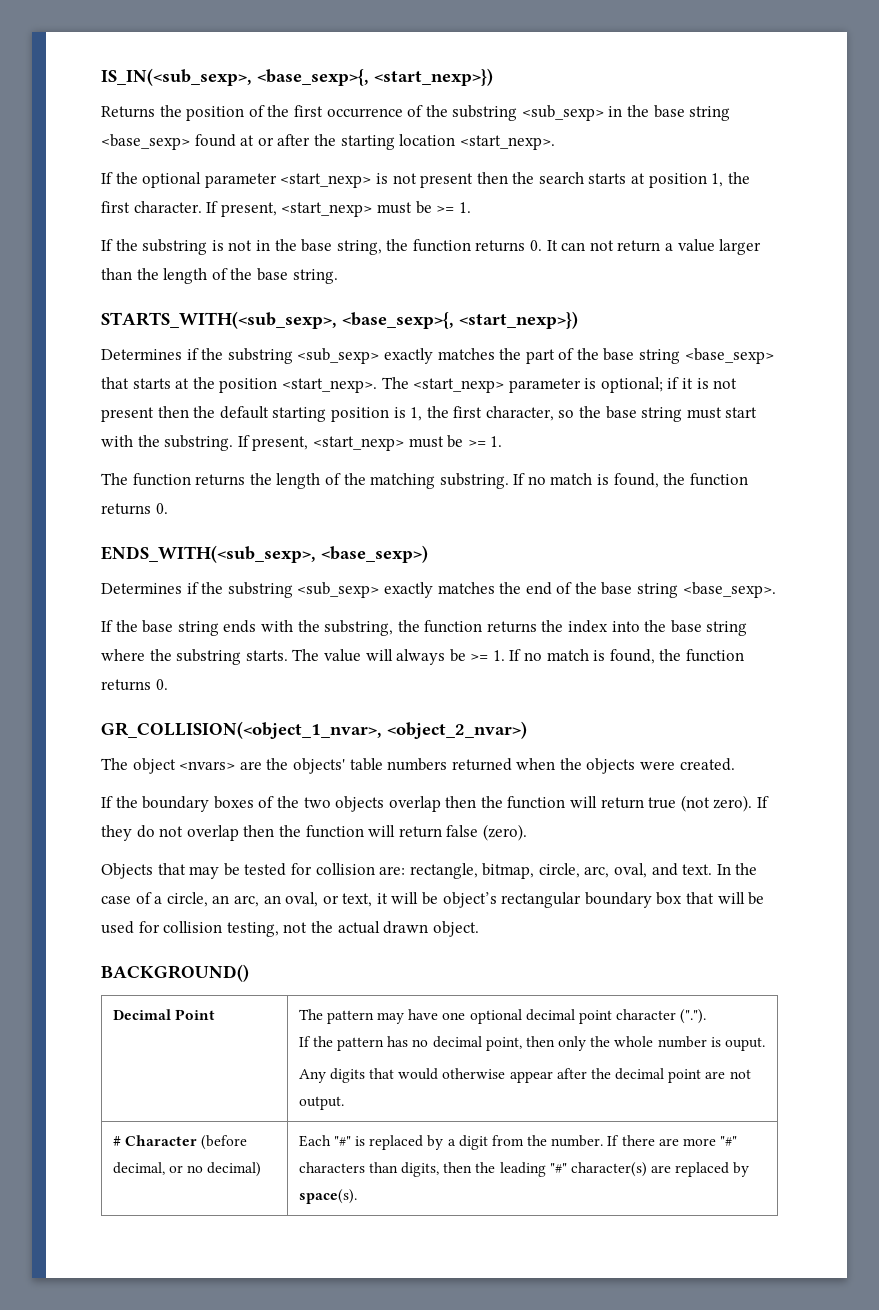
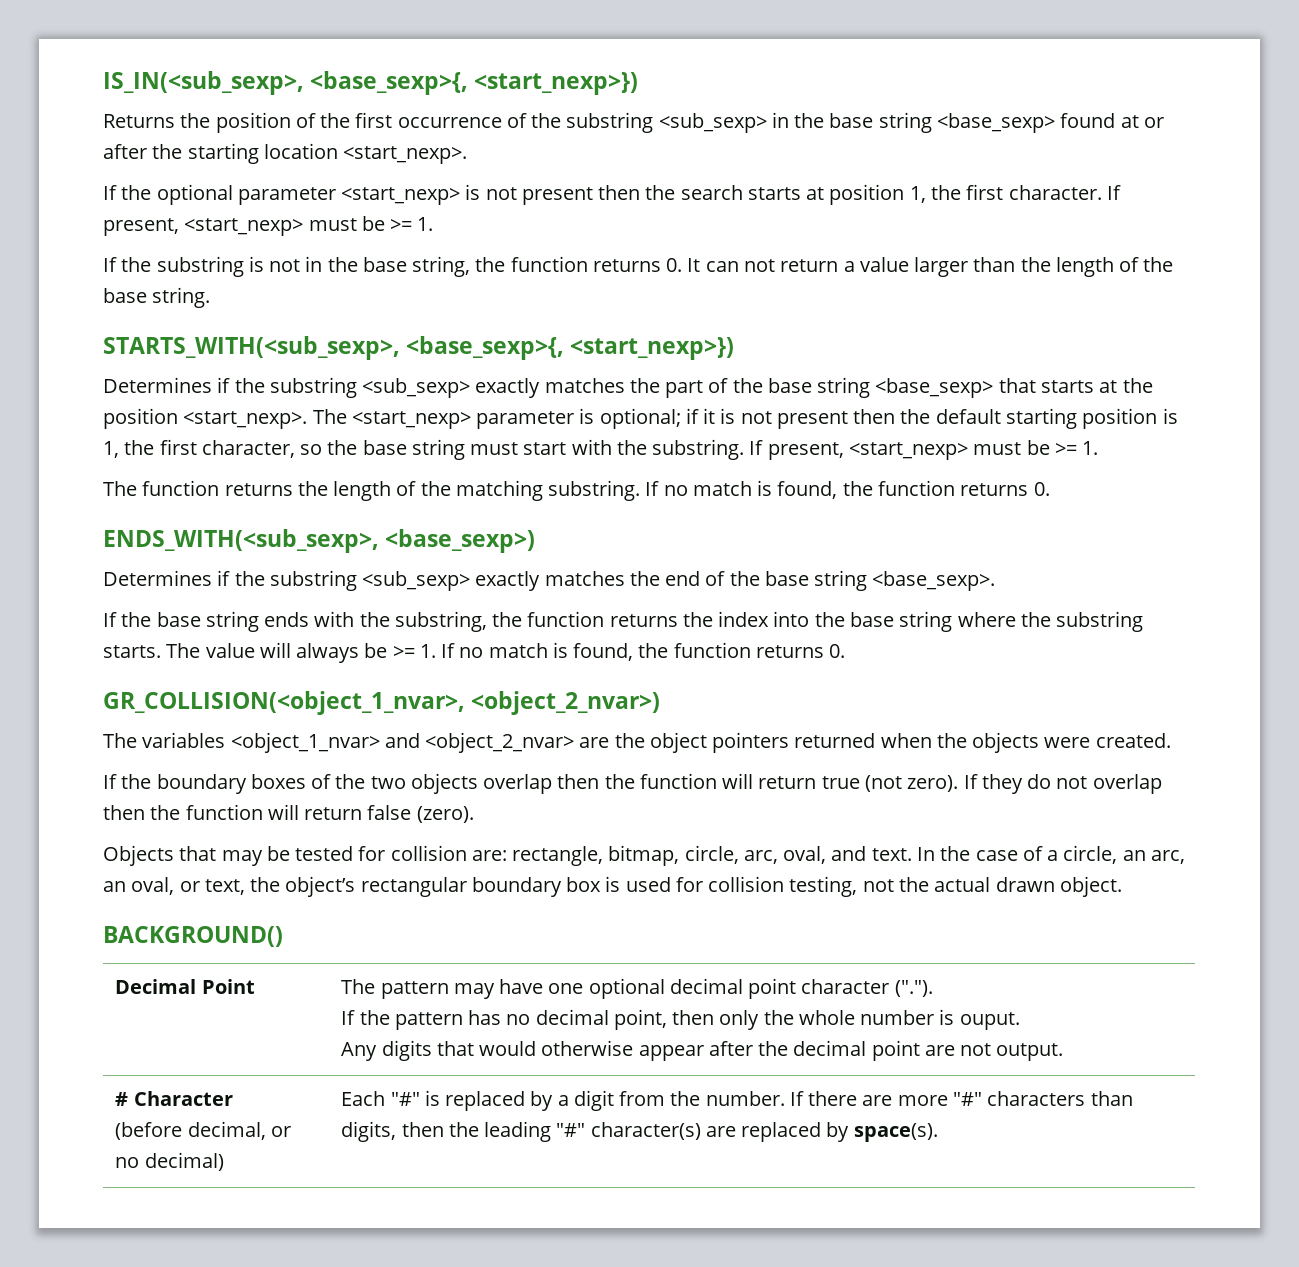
[132,758,448,774] object <nvars> are the objects' table numbers -> [142,732,790,753] variables <object_1_nvar> and <object_2_nvar> are the object pointers
[376,892,439,905] it will be -> [250,877,281,892] the
[686,892,765,905] that will be -> [605,876,621,892] is
(197, 1140) none -> (233, 1098) //

